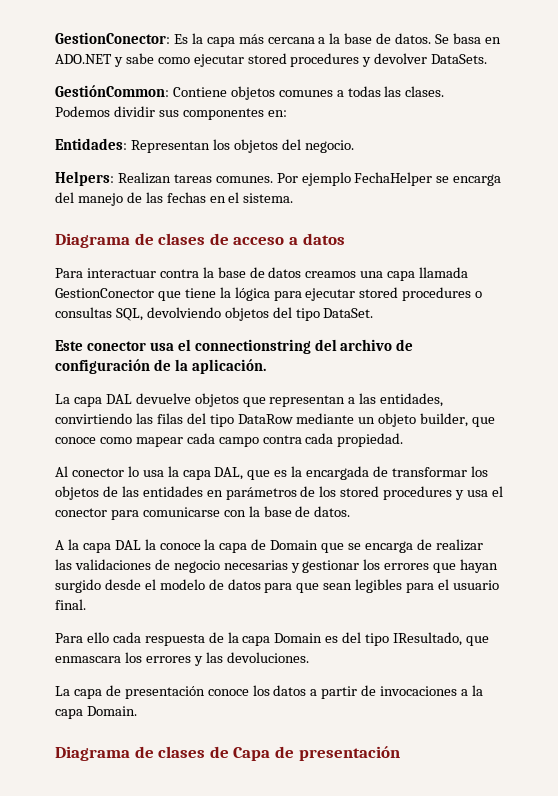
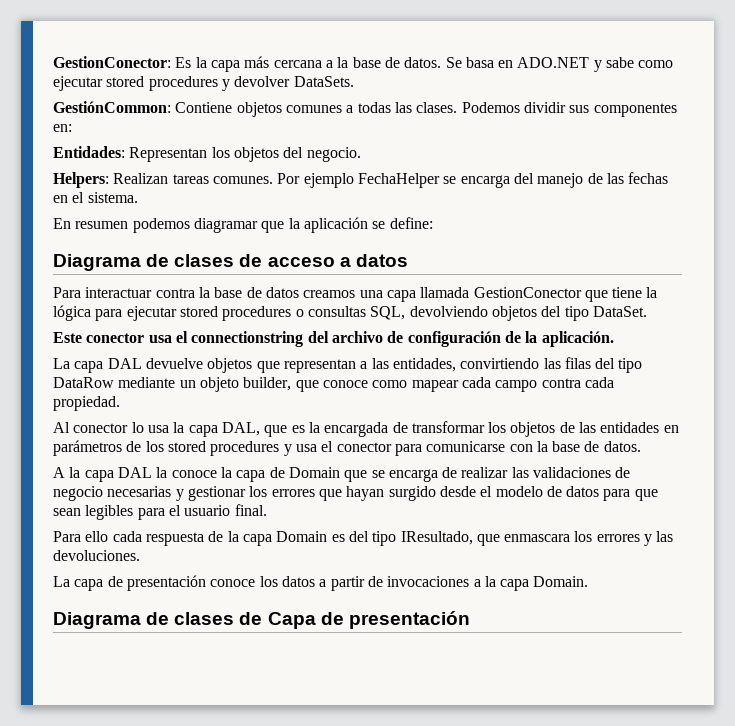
(294, 198) none -> [53,217,433,233] // En resumen podemos diagramar que la aplicación se define:

